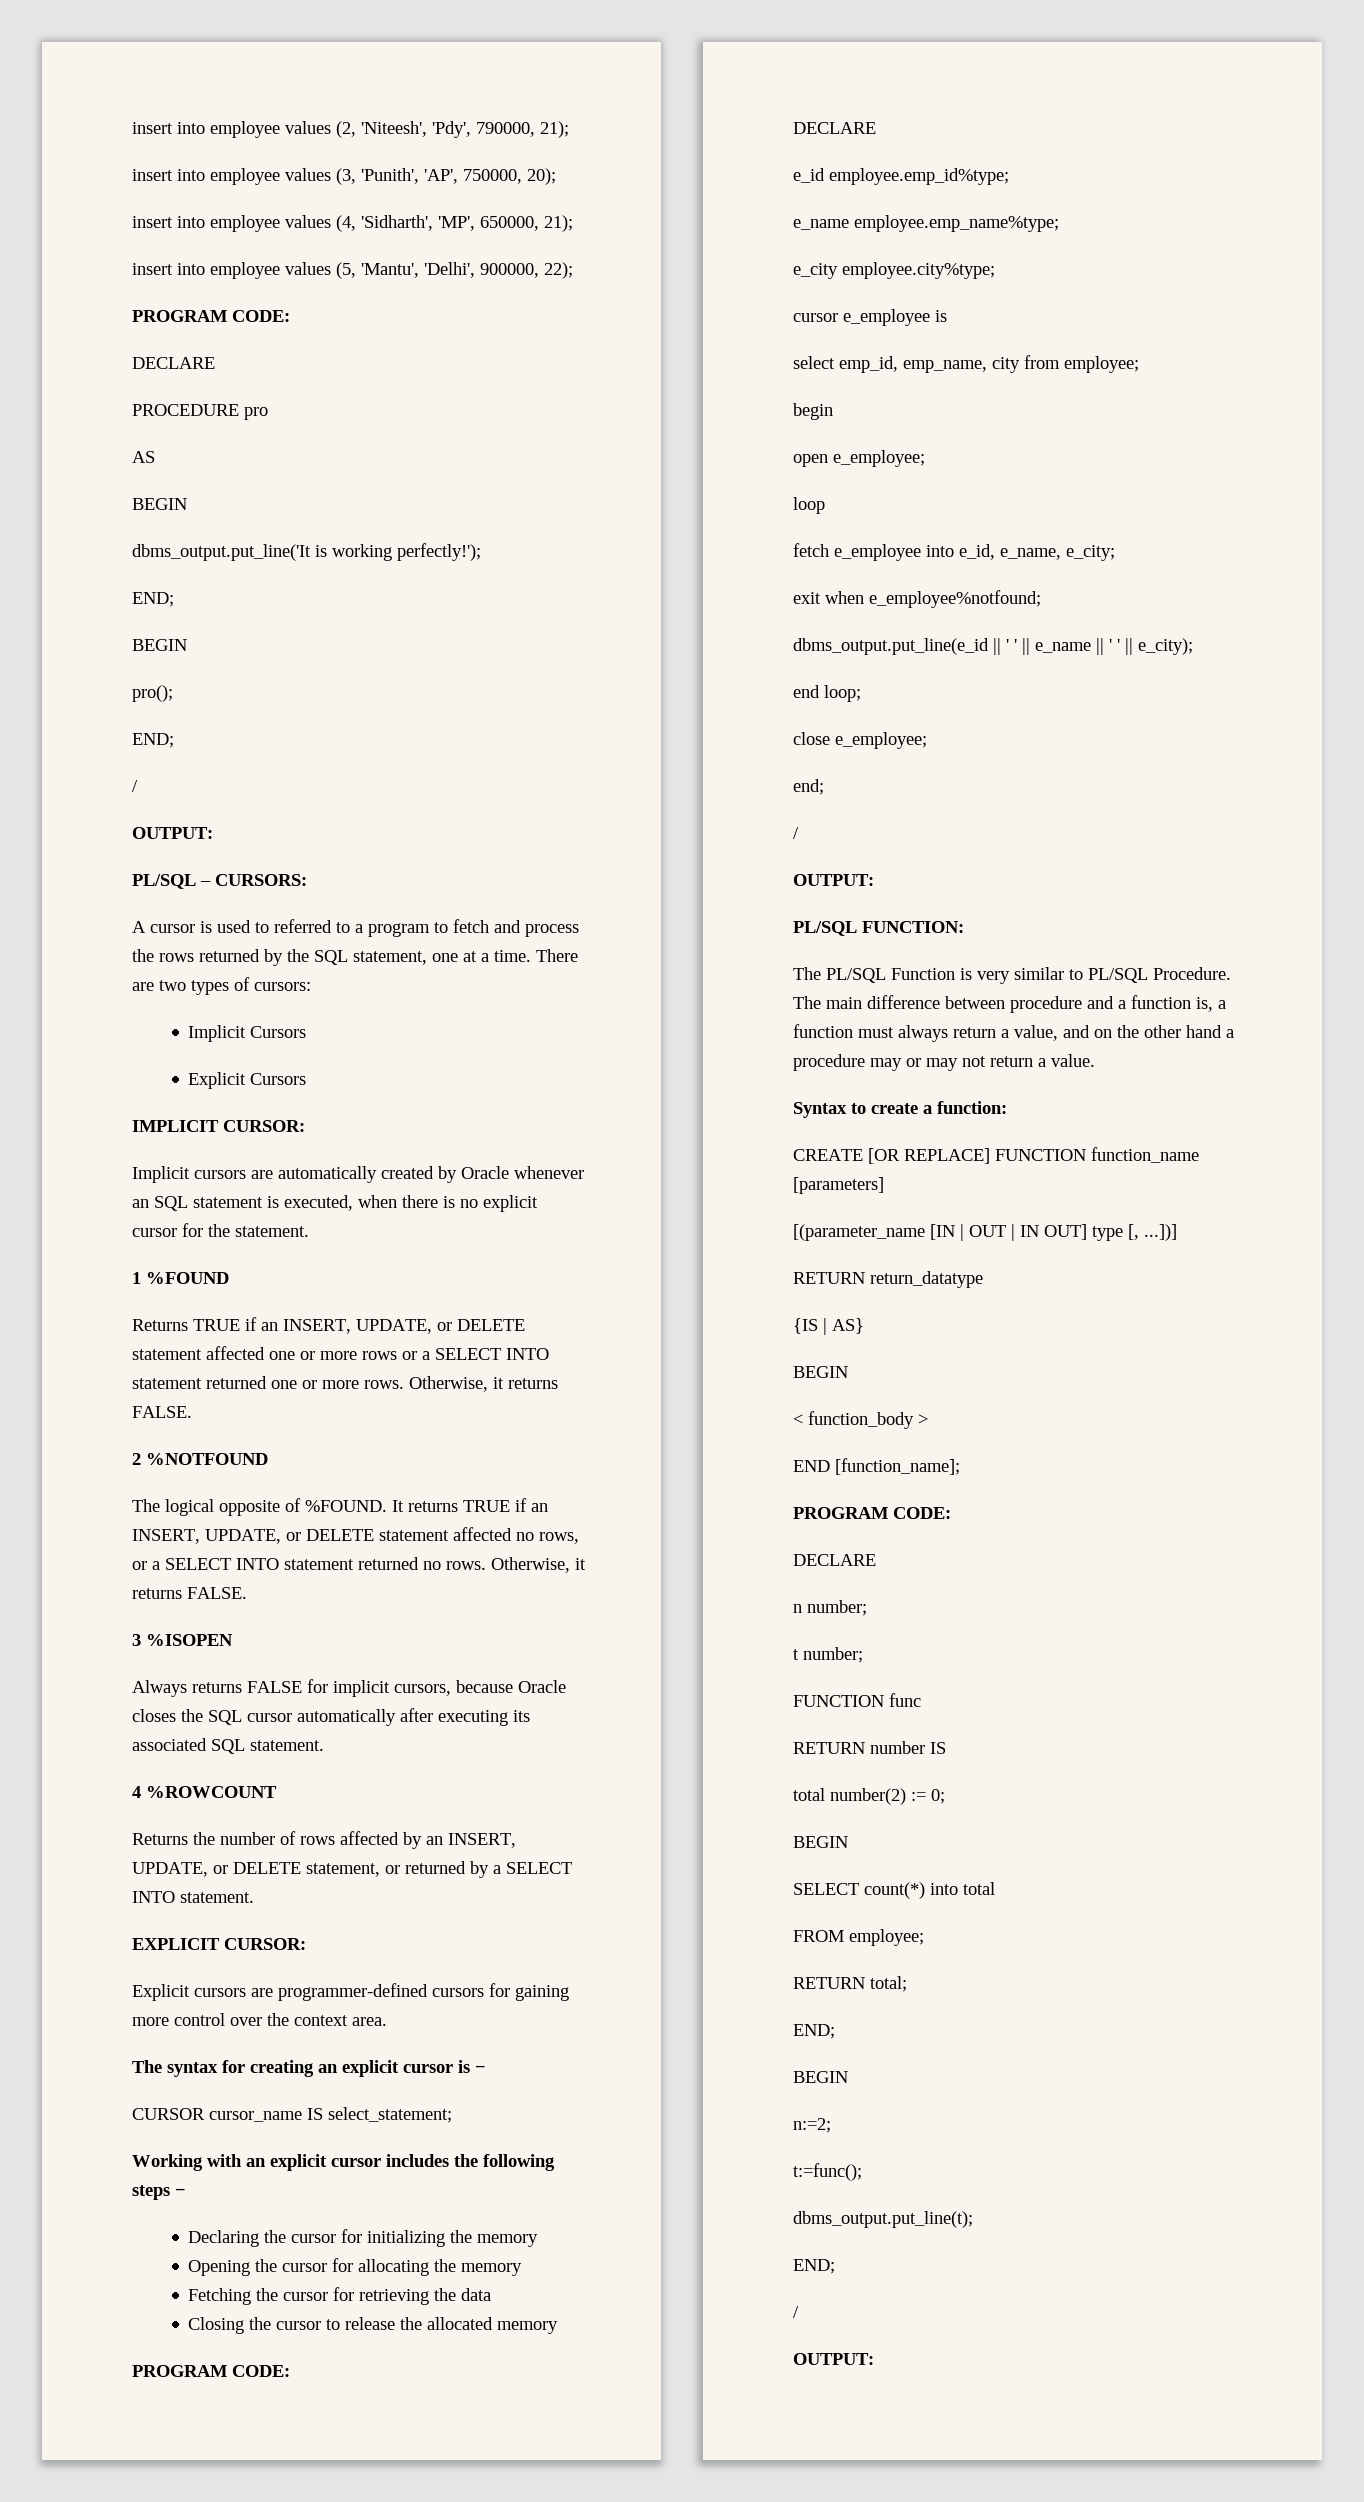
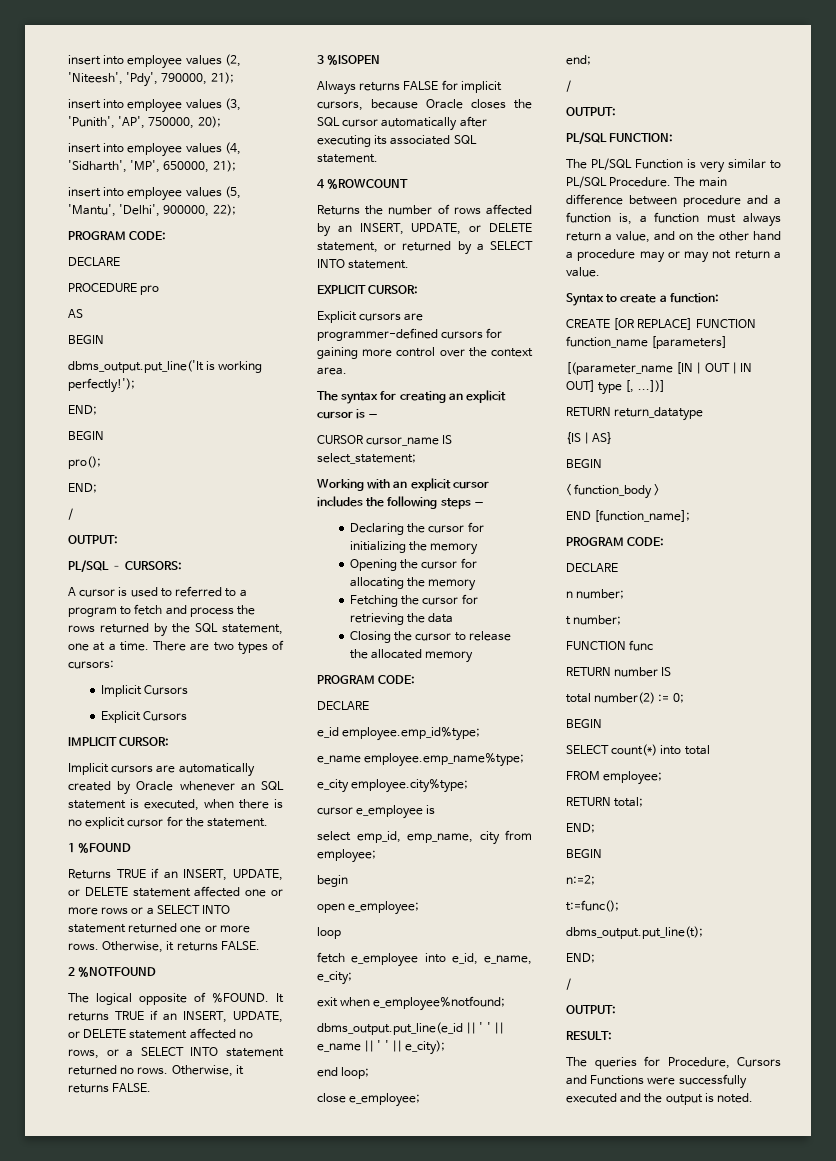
(874, 2359) none -> [566,1031,612,1040] [566,1056,781,1069] [566,1074,747,1089] [566,1093,754,1105] // RESULT: // The queries for Procedure, Cursors and Functions were successfully executed and the output is noted.

